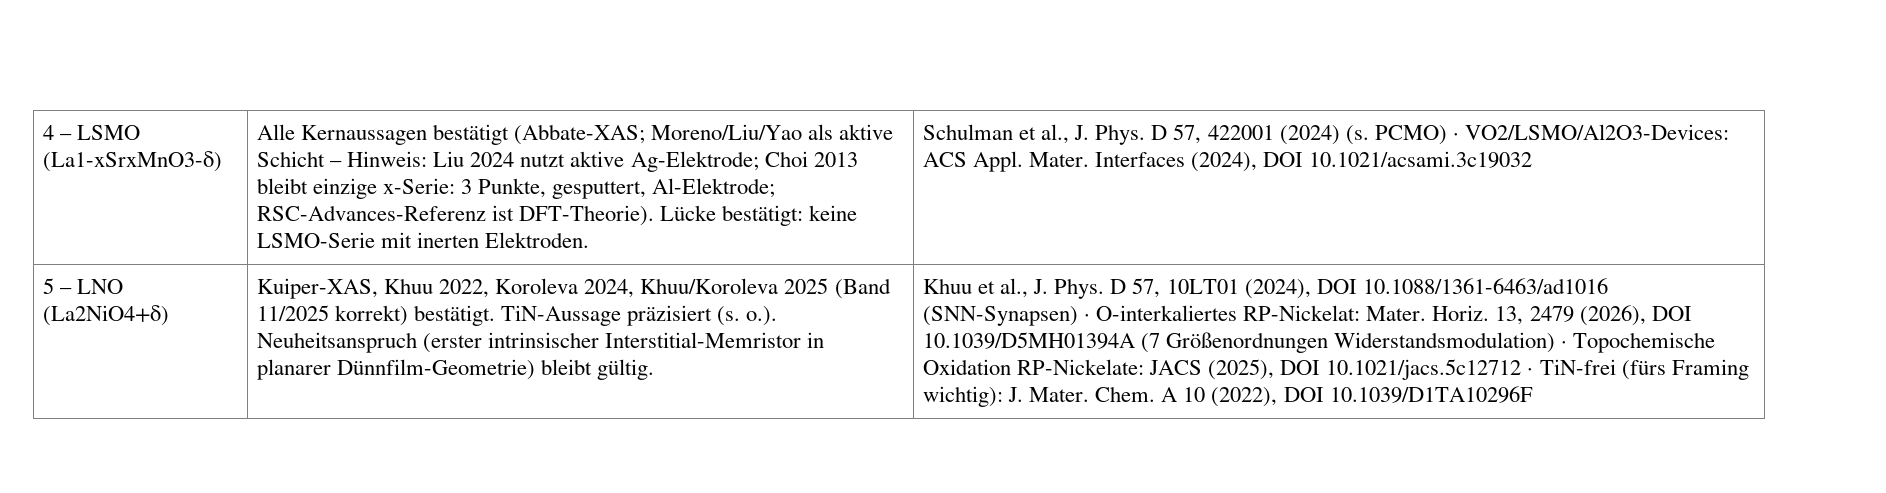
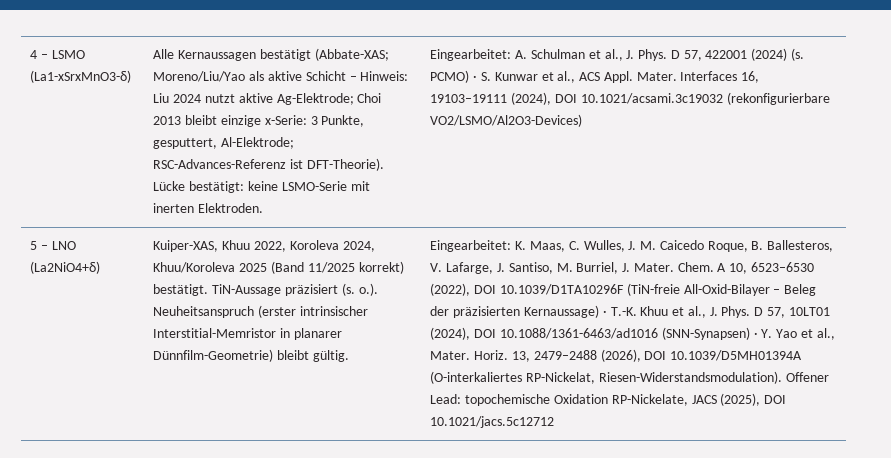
(590, 240) none -> [430,49,528,61] Eingearbeitet: A.
[1464,124,1729,140] VO2/LSMO/Al2O3-Devices: -> [480,71,576,83] S. Kunwar et al.,
(1186, 159) none -> [741,71,760,83] [430,94,508,103] 16, 19103–19111
(1533, 159) none -> [726,92,830,105] [430,114,583,127] (rekonfigurierbare VO2/LSMO/Al2O3-Devices)
(655, 369) none -> [430,240,834,252] [430,262,814,274] [430,283,817,296] [430,305,637,318] Eingearbeitet: K. Maas, C. Wulles, J. M. Caicedo Roque, B. Ballesteros, V. Lafarge, J. Santiso, M. Burriel, J. Mater. Chem. A 10, 6523–6530 (2022), DOI 10.1039/D1TA10296F (TiN-freie All-Oxid-Bilayer – Beleg der präzisierten Kernaussage) · T.-K.
[1096,305,1361,321] O-interkaliertes RP-Nickelat: -> [761,328,835,340] Y. Yao et al.,
[1529,306,1574,322] 2479 -> [533,350,597,360] 2479–2488
[1141,332,1716,353] [922,359,1749,380] [922,386,1533,407] (7 Größenordnungen Widerstandsmodulation) · Topochemische Oxidation RP-Nickelate: JACS (2025), DOI 10.1021/jacs.5c12712 · TiN-frei (fürs Framing wichtig): J. Mater. Chem. A 10 (2022), DOI 10.1039/D1TA10296F -> [430,371,829,384] [430,393,787,406] [430,416,555,428] (O-interkaliertes RP-Nickelat, Riesen-Widerstandsmodulation). Offener Lead: topochemische Oxidation RP-Nickelate, JACS (2025), DOI 10.1021/jacs.5c12712

